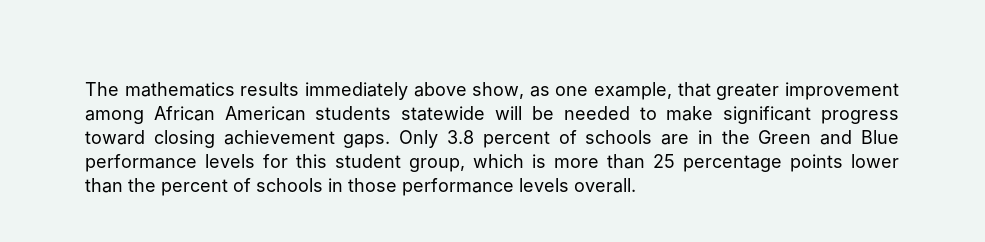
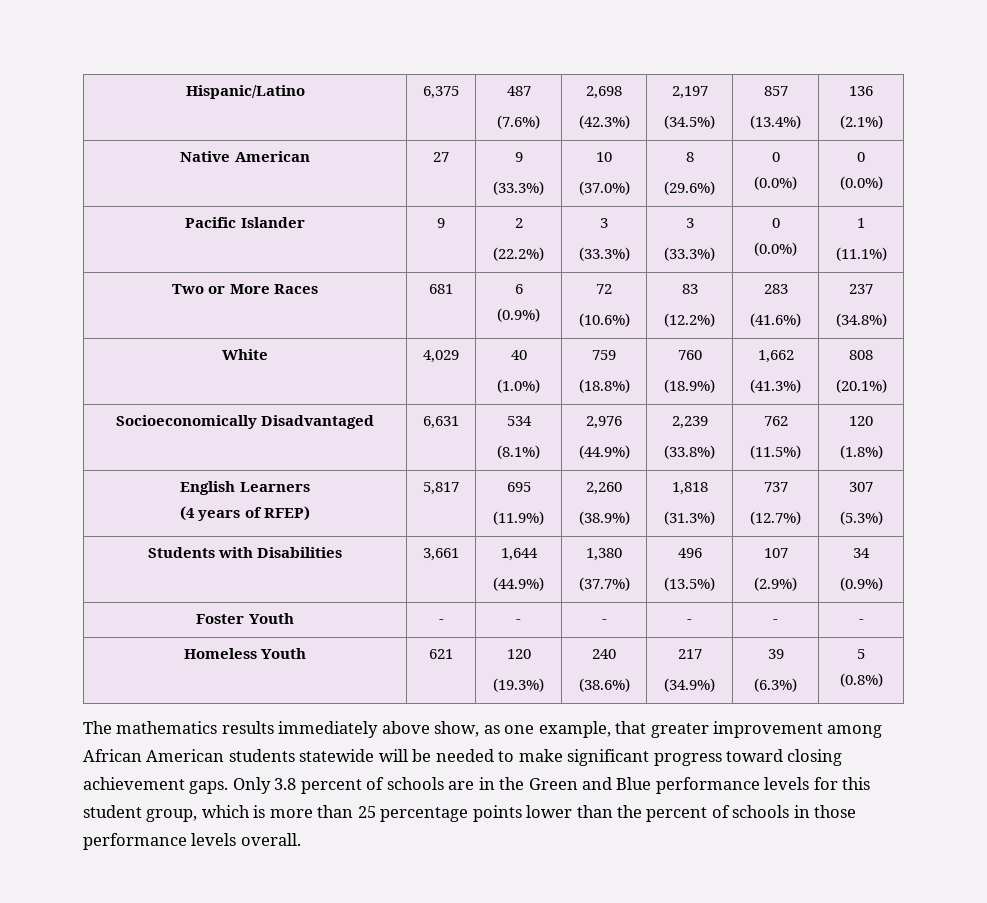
(85, 89) none -> [185,85,305,99] [423,86,459,99] [506,86,531,96] [497,115,540,129] [586,86,622,99] [578,115,630,129] [671,86,708,99] [663,115,715,129] [763,86,788,96] [749,115,801,129] [848,86,873,96] [839,115,883,129] [180,151,310,162] [433,152,449,162] [514,152,523,162] [493,181,544,195] [596,152,612,162] [578,181,630,195] [685,152,694,162] [663,181,715,195] [771,152,780,162] [753,176,797,190] [856,152,865,162] [839,176,883,190] [185,217,305,228] [437,218,445,228] [514,218,523,228] [493,247,544,261] [600,218,608,228] [578,247,630,261] [685,218,694,228] [663,247,715,261] [771,218,780,228] [753,242,797,256] [856,218,865,228] [835,247,887,261] [172,284,318,294] [429,284,453,294] [514,284,523,294] [497,308,540,322] [596,284,612,294] [578,313,630,327] [681,284,698,294] [663,313,715,327] [763,284,788,294] [749,313,801,327] [848,284,873,294] [835,313,887,327] [222,349,268,360] [423,350,459,363] [510,350,527,360] [497,379,540,393] [592,350,616,360] [578,379,630,393] [677,350,702,360] [663,379,715,393] [757,350,794,363] [749,379,801,393] [848,350,873,360] [835,379,887,393] [115,415,375,429] [423,416,459,429] [506,416,532,426] [497,445,540,459] [586,416,622,429] [578,445,630,459] [671,416,708,429] [663,445,715,459] [763,416,788,426] [749,445,801,459] [848,416,873,426] [839,445,883,459] [180,481,310,495] [180,506,310,521] [423,482,459,495] [506,482,531,492] [493,511,544,525] [586,482,622,495] [578,511,630,525] [671,482,708,495] [663,511,715,525] [763,482,788,492] [749,511,801,525] [848,482,873,492] [839,511,883,525] [147,547,343,558] [423,548,459,561] [500,548,538,561] [493,577,544,591] [586,548,622,561] [578,577,630,591] [677,548,702,558] [663,577,715,591] [763,548,788,558] [753,577,797,591] [852,548,870,558] [839,577,883,591] [196,613,294,624] [438,619,444,624] [516,619,521,624] [601,619,607,624] [686,619,692,624] [772,619,778,624] [858,619,864,624] [183,648,307,659] [429,649,453,659] [506,649,531,659] [493,678,544,692] [592,649,616,659] [578,678,630,692] [677,649,702,659] [663,678,715,692] [767,649,784,659] [753,678,797,692] [856,649,865,659] [839,673,883,687] Hispanic/Latino | 6,375 | 487 // (7.6%) | 2,698 // (42.3%) | 2,197 // (34.5%) | 857 // (13.4%) | 136 // (2.1%) // Native American | 27 | 9 // (33.3%) | 10 // (37.0%) | 8 // (29.6%) | 0 // (0.0%) | 0 // (0.0%) // Pacific Islander | 9 | 2 // (22.2%) | 3 // (33.3%) | 3 // (33.3%) | 0 // (0.0%) | 1 // (11.1%) // Two or More Races | 681 | 6 // (0.9%) | 72 // (10.6%) | 83 // (12.2%) | 283 // (41.6%) | 237 // (34.8%) // White | 4,029 | 40 // (1.0%) | 759 // (18.8%) | 760 // (18.9%) | 1,662 // (41.3%) | 808 // (20.1%) // Socioeconomically Disadvantaged | 6,631 | 534 // (8.1%) | 2,976 // (44.9%) | 2,239 // (33.8%) | 762 // (11.5%) | 120 // (1.8%) // English Learners // (4 years of RFEP) | 5,817 | 695 // (11.9%) | 2,260 // (38.9%) | 1,818 // (31.3%) | 737 // (12.7%) | 307 // (5.3%) // Students with Disabilities | 3,661 | 1,644 // (44.9%) | 1,380 // (37.7%) | 496 // (13.5%) | 107 // (2.9%) | 34 // (0.9%) // Foster Youth | - | - | - | - | - | - // Homeless Youth | 621 | 120 // (19.3%) | 240 // (38.6%) | 217 // (34.9%) | 39 // (6.3%) | 5 // (0.8%) //

